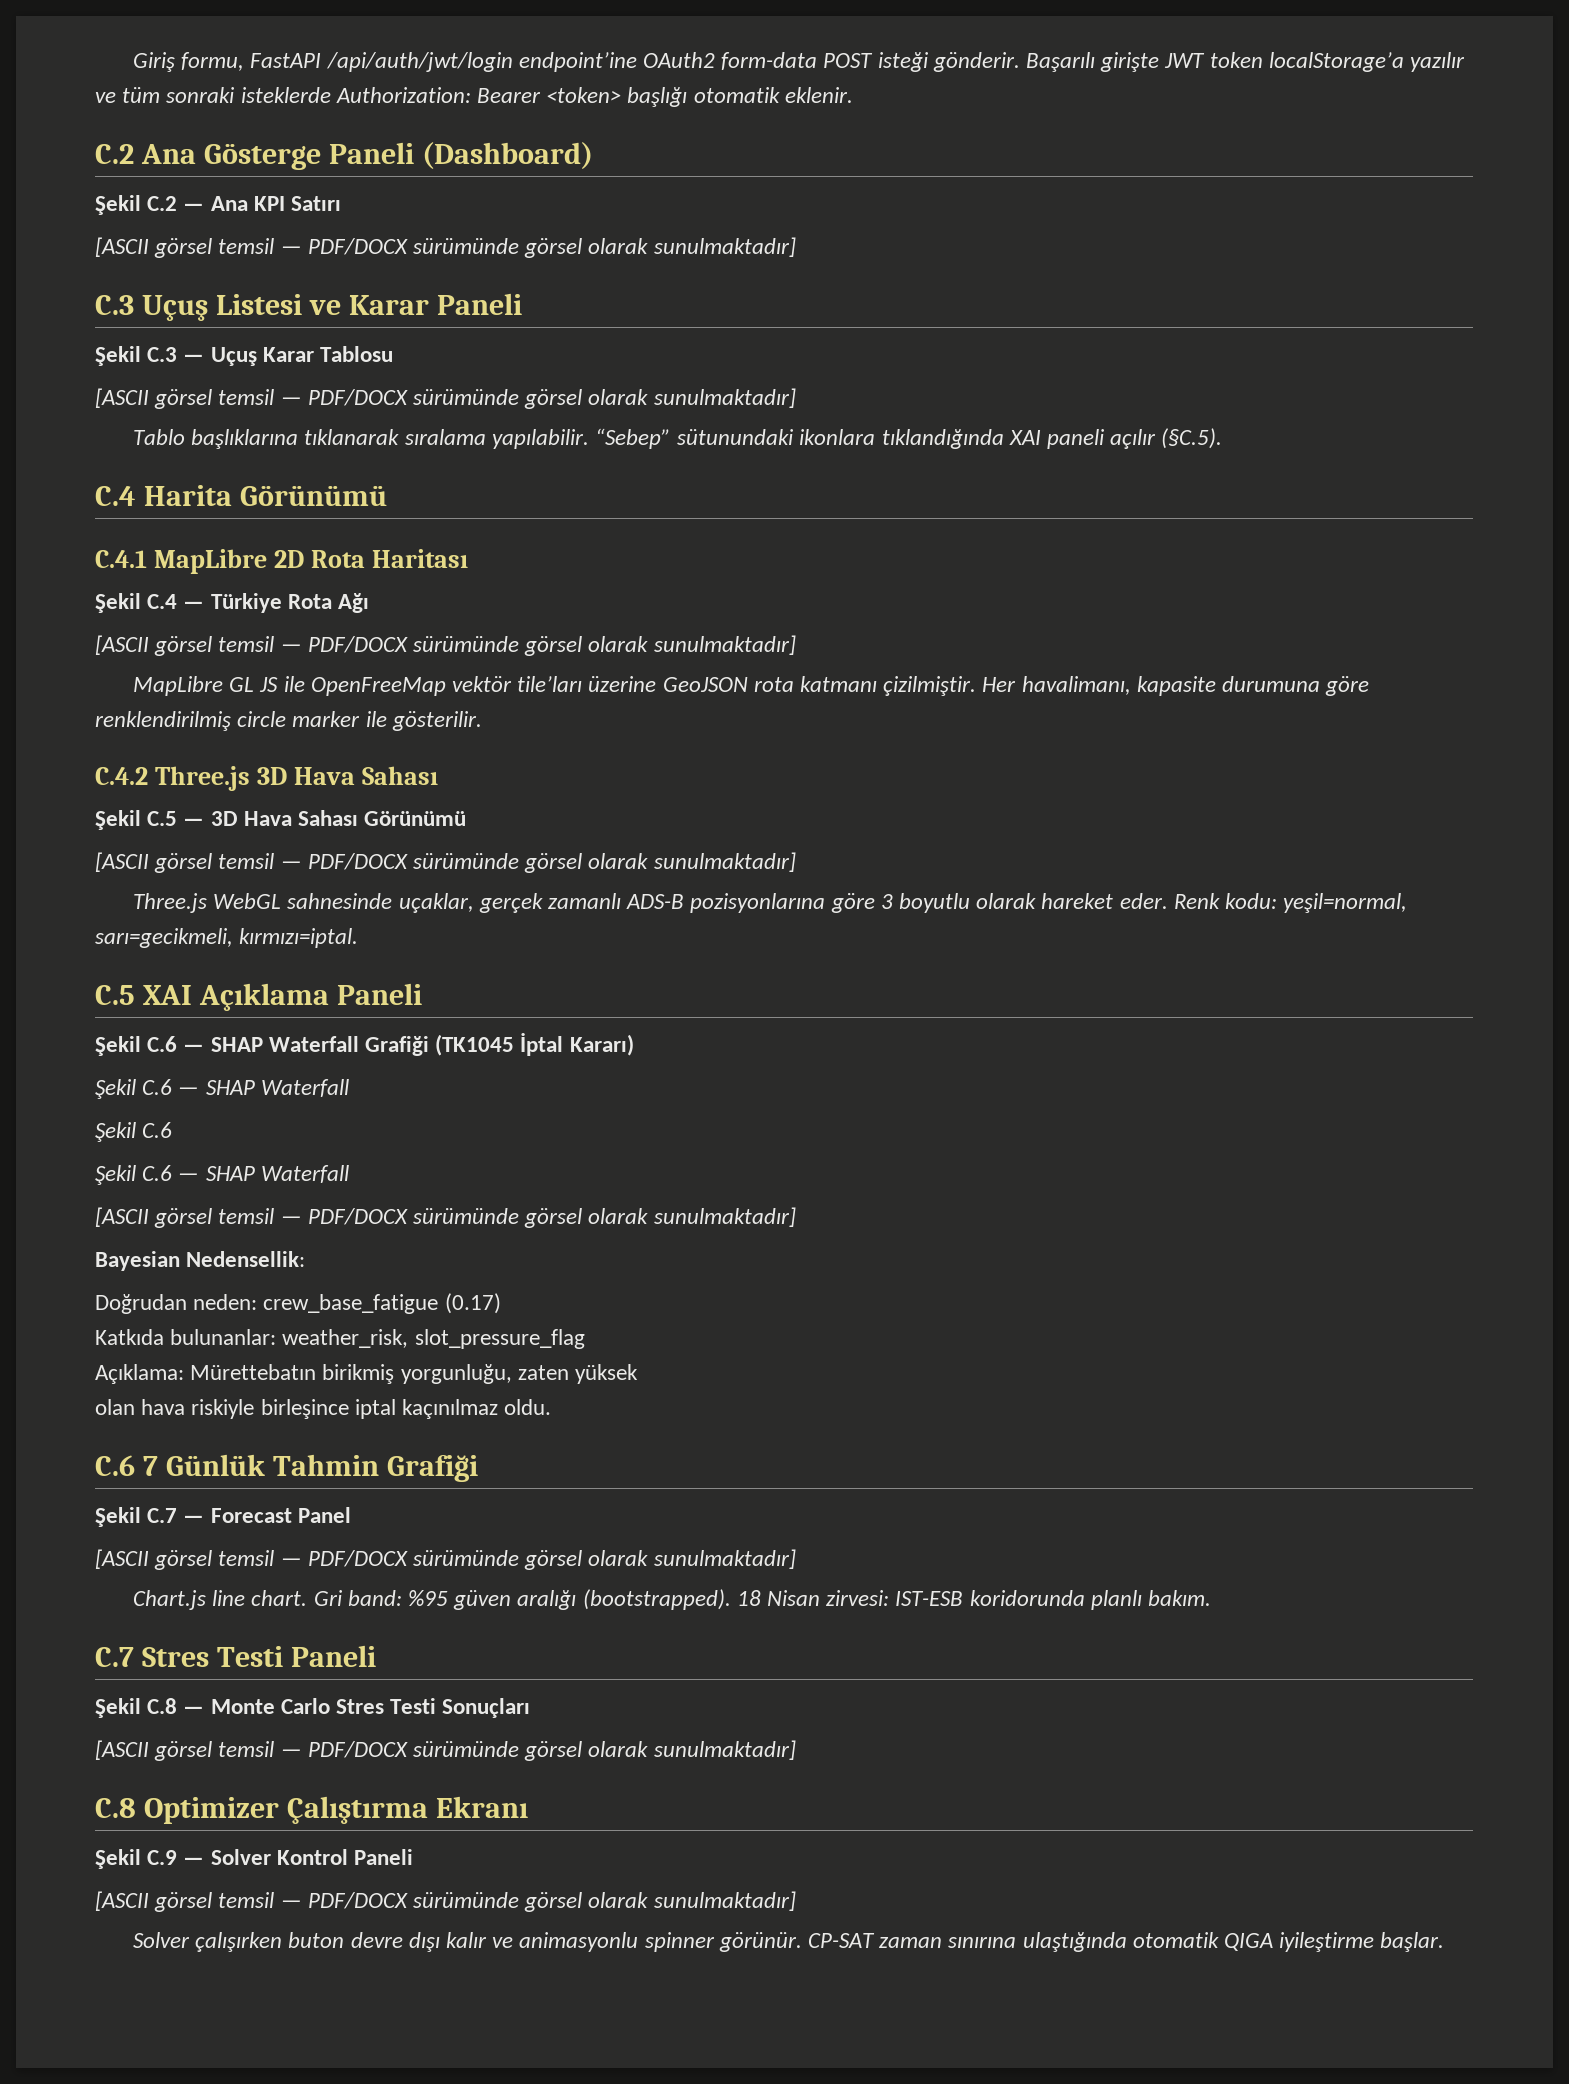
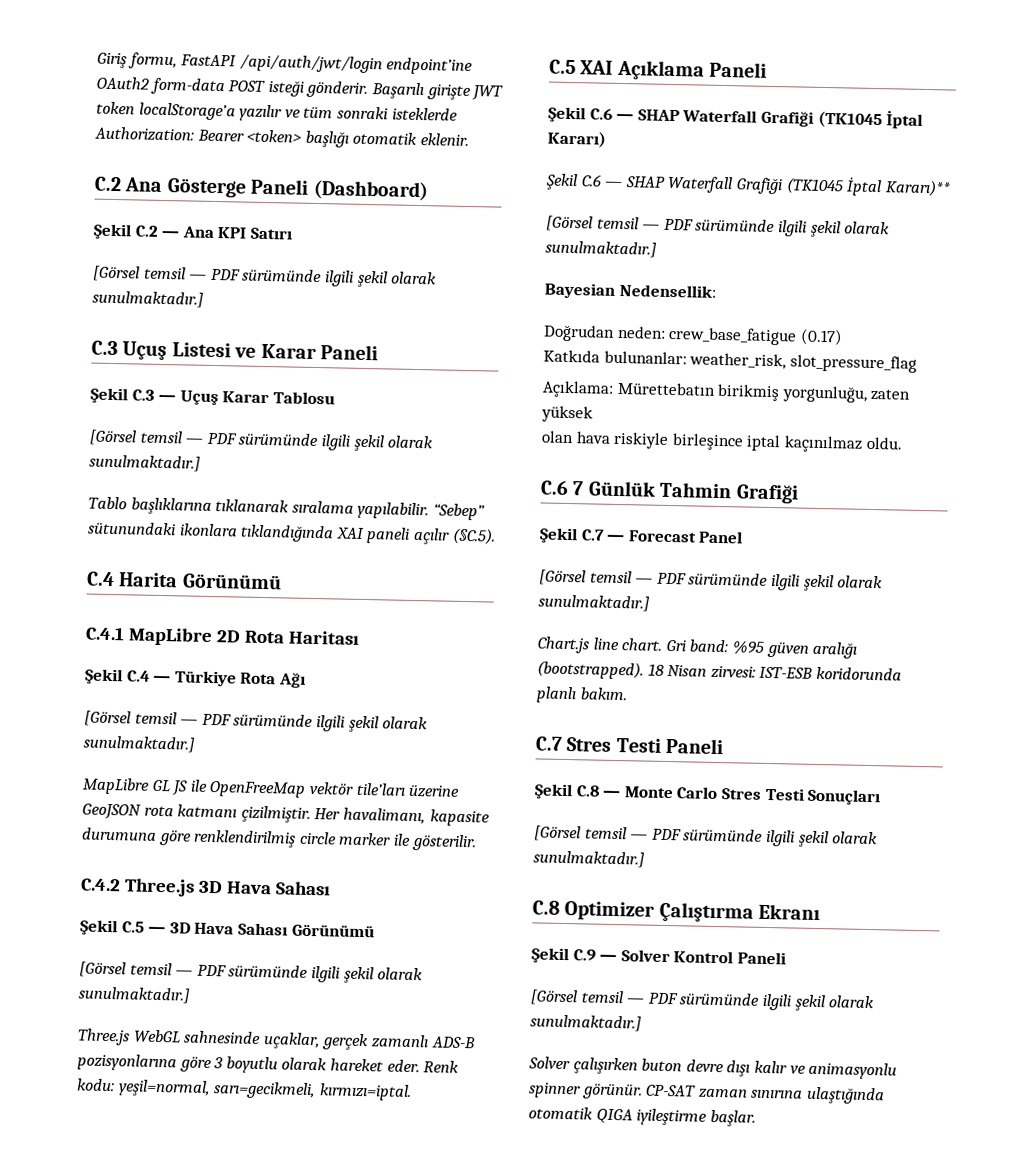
[95,237,796,258] [ASCII görsel temsil — PDF/DOCX sürümünde görsel olarak sunulmaktadır] -> [92,265,438,288] [92,290,204,308] [Görsel temsil — PDF sürümünde ilgili şekil olarak sunulmaktadır.]
[95,388,796,409] [ASCII görsel temsil — PDF/DOCX sürümünde görsel olarak sunulmaktadır] -> [89,429,434,452] [89,454,201,472] [Görsel temsil — PDF sürümünde ilgili şekil olarak sunulmaktadır.]
[95,635,796,656] [ASCII görsel temsil — PDF/DOCX sürümünde görsel olarak sunulmaktadır] -> [84,710,429,733] [83,735,195,753] [Görsel temsil — PDF sürümünde ilgili şekil olarak sunulmaktadır.]
[95,852,796,873] [ASCII görsel temsil — PDF/DOCX sürümünde görsel olarak sunulmaktadır] -> [79,961,424,984] [78,986,191,1004] [Görsel temsil — PDF sürümünde ilgili şekil olarak sunulmaktadır.]
[95,1122,173,1142] [95,1165,349,1185] [95,1207,796,1228] // Şekil C.6 // Şekil C.6 — SHAP Waterfall // [ASCII görsel temsil — PDF/DOCX sürümünde görsel olarak sunulmaktadır] -> [735,177,951,197] [546,215,891,238] [545,240,657,258] Grafiği (TK1045 İptal Kararı)** // [Görsel temsil — PDF sürümünde ilgili şekil olarak sunulmaktadır.]
[95,1549,796,1570] [ASCII görsel temsil — PDF/DOCX sürümünde görsel olarak sunulmaktadır] -> [539,569,884,592] [538,594,650,612] [Görsel temsil — PDF sürümünde ilgili şekil olarak sunulmaktadır.]
[95,1740,796,1761] [ASCII görsel temsil — PDF/DOCX sürümünde görsel olarak sunulmaktadır] -> [534,825,879,848] [533,850,645,868] [Görsel temsil — PDF sürümünde ilgili şekil olarak sunulmaktadır.]
[95,1891,796,1912] [ASCII görsel temsil — PDF/DOCX sürümünde görsel olarak sunulmaktadır] -> [530,989,876,1012] [530,1014,642,1032] [Görsel temsil — PDF sürümünde ilgili şekil olarak sunulmaktadır.]

